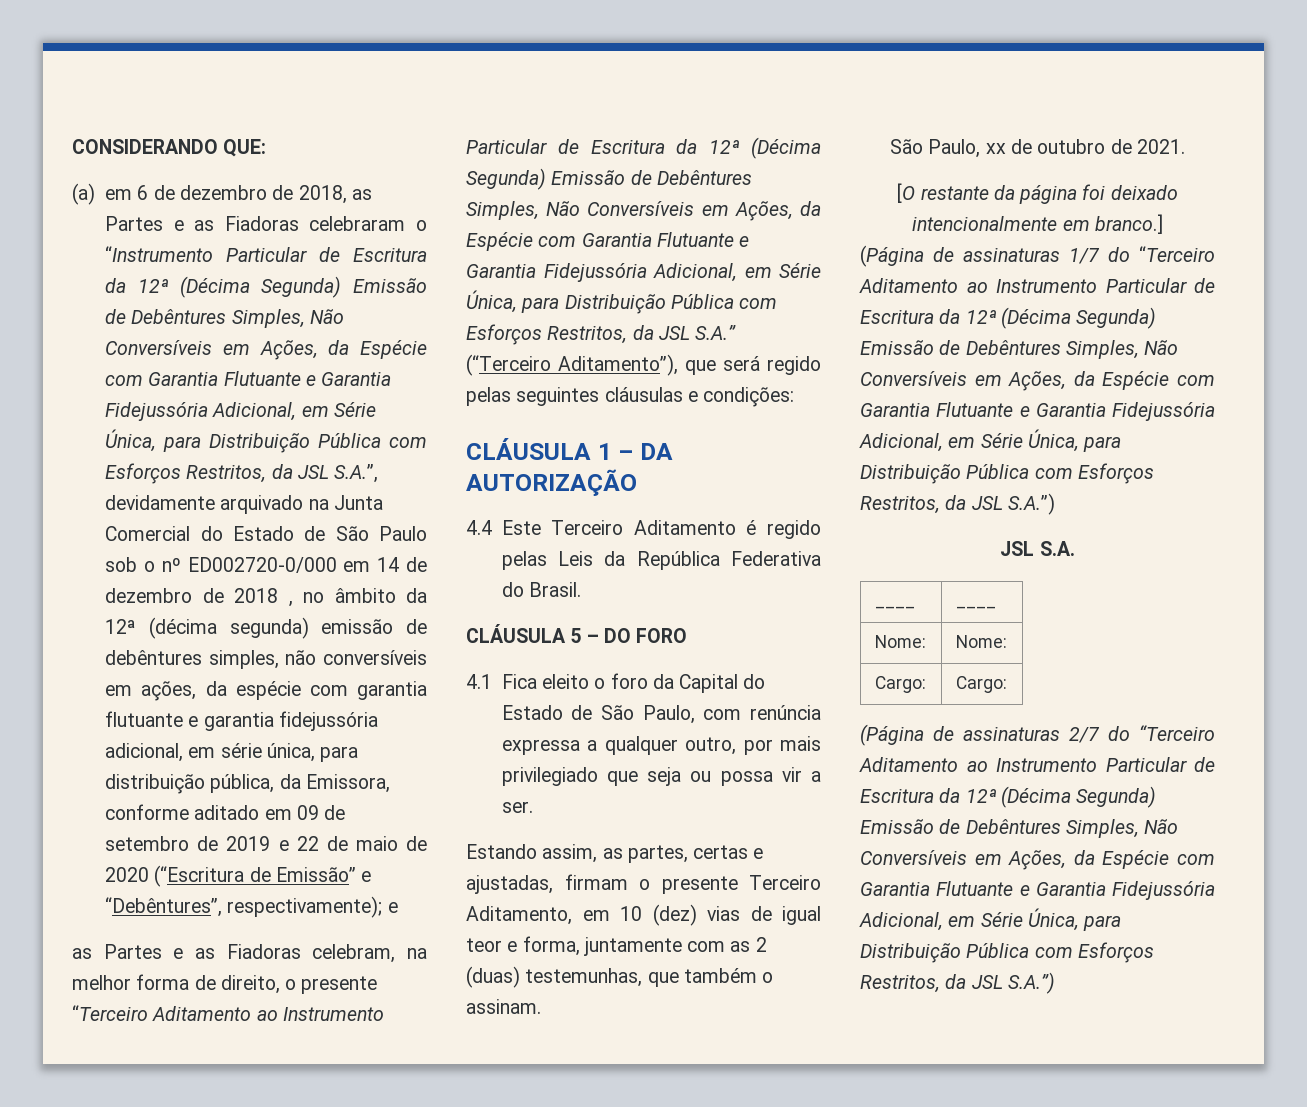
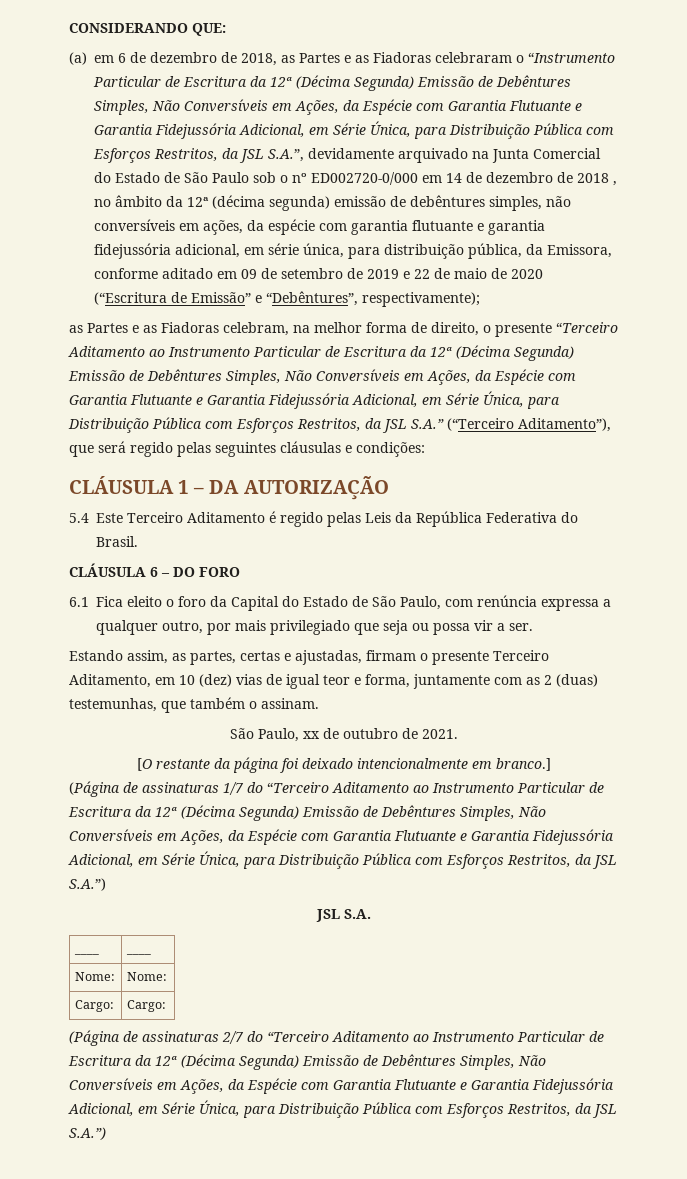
[387,902,398,913] e -> (480, 299) none
[466,520,492,535] 4.4 -> [69,513,89,523] 5.4
[570,628,582,643] 5 -> [150,567,158,577] 6
[466,674,492,689] 4.1 -> [69,597,89,607] 6.1

